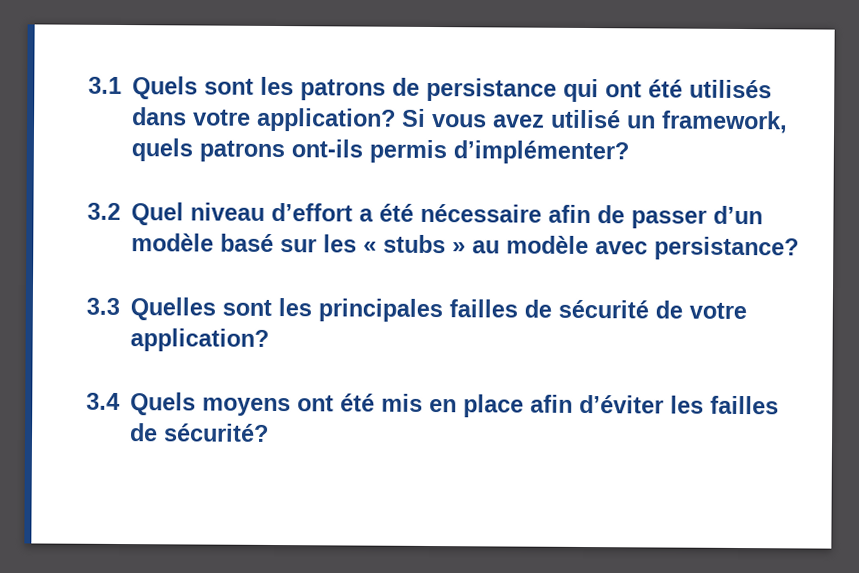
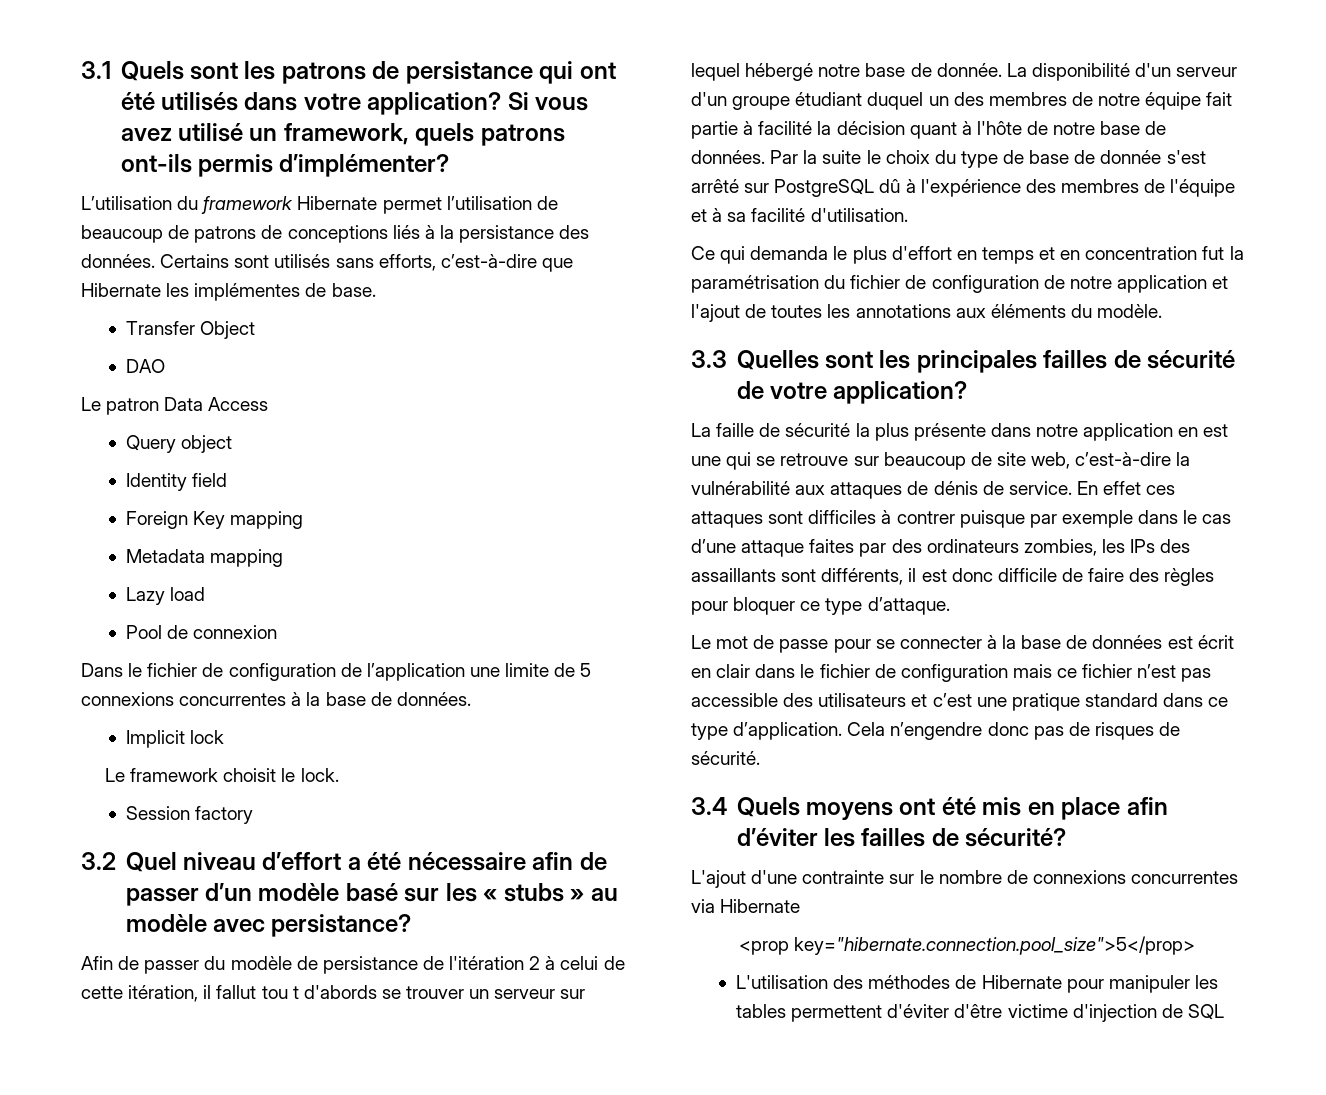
(629, 152) none -> [81,196,558,214] [81,225,590,243] [81,254,573,272] [81,283,376,301] [125,321,256,339] [125,359,165,373] [81,397,269,415] [125,435,233,453] [125,473,228,491] [125,511,304,529] [125,549,284,567] [125,587,206,605] [125,625,278,639] [81,663,592,681] [81,692,471,706] [125,730,225,748] [105,768,339,782] [125,806,254,824] // L’utilisation du framework Hibernate permet l’utilisation de beaucoup de patrons de conceptions liés à la persistance des données. Certains sont utilisés sans efforts, c’est-à-dire que Hibernate les implémentes de base. // Transfer Object // DAO // Le patron Data Access // Query object // Identity field // Foreign Key mapping // Metadata mapping // Lazy load // Pool de connexion // Dans le fichier de configuration de l’application une limite de 5 connexions concurrentes à la base de données. // Implicit lock // Le framework choisit le lock. // Session factory
(799, 248) none -> [81,956,625,974] [81,985,586,1002] [691,63,1238,81] [691,92,1233,110] [691,121,1167,139] [691,150,1206,168] [691,179,1236,197] [691,208,908,222] [691,246,1244,264] [691,275,1229,293] [691,304,1163,322] // Afin de passer du modèle de persistance de l'itération 2 à celui de cette itération, il fallut tou t d'abords se trouver un serveur sur lequel hébergé notre base de donnée. La disponibilité d'un serveur d'un groupe étudiant duquel un des membres de notre équipe fait partie à facilité la décision quant à l'hôte de notre base de données. Par la suite le choix du type de base de donnée s'est arrêté sur PostgreSQL dû à l'expérience des membres de l'équipe et à sa facilité d'utilisation. // Ce qui demanda le plus d'effort en temps et en concentration fut la paramétrisation du fichier de configuration de notre application et l'ajout de toutes les annotations aux éléments du modèle.
(269, 340) none -> [691,423,1229,441] [691,452,1191,470] [691,481,1176,499] [691,510,1232,528] [691,539,1191,557] [691,568,1215,586] [691,597,950,615] [691,635,1234,653] [691,664,1212,682] [691,693,1229,711] [691,722,1181,740] [691,751,760,765] // La faille de sécurité la plus présente dans notre application en est une qui se retrouve sur beaucoup de site web, c’est-à-dire la vulnérabilité aux attaques de dénis de service. En effet ces attaques sont difficiles à contrer puisque par exemple dans le cas d’une attaque faites par des ordinateurs zombies, les IPs des assaillants sont différents, il est donc difficile de faire des règles pour bloquer ce type d’attaque. // Le mot de passe pour se connecter à la base de données est écrit en clair dans le fichier de configuration mais ce fichier n’est pas accessible des utilisateurs et c’est une pratique standard dans ce type d’application. Cela n’engendre donc pas de risques de sécurité.
(269, 432) none -> [691,870,1239,888] [691,899,801,913] [739,936,1196,955] [735,975,1218,993] [735,1004,1224,1022] // L'ajout d'une contrainte sur le nombre de connexions concurrentes via Hibernate // <prop key="hibernate.connection.pool_size">5</prop> // L'utilisation des méthodes de Hibernate pour manipuler les tables permettent d'éviter d'être victime d'injection de SQL

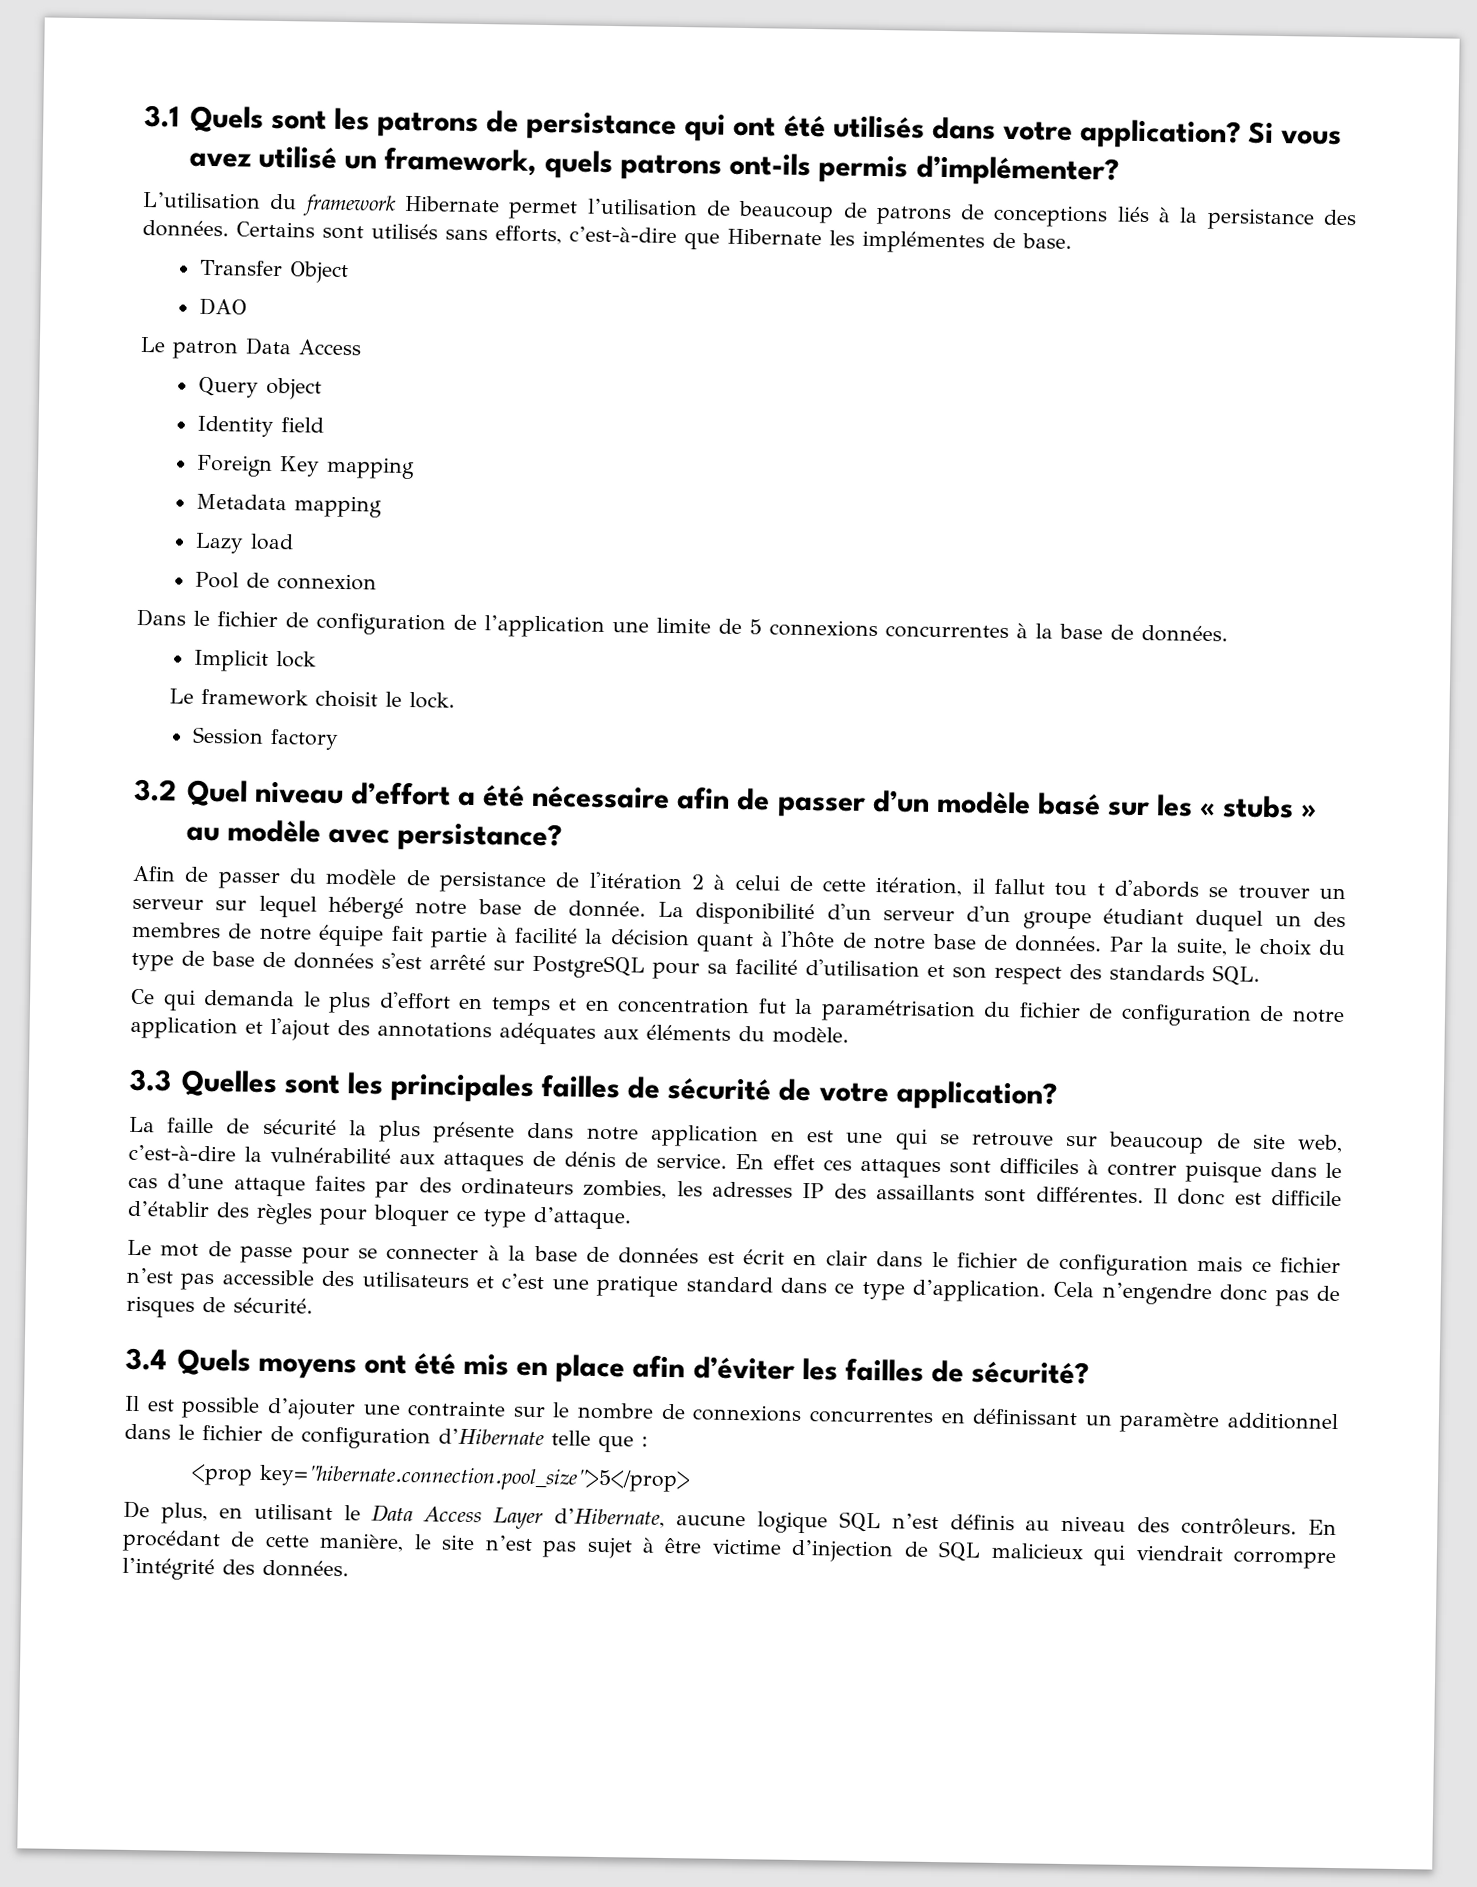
[822,150,862,164] suite -> [1175,937,1228,957] suite,
[1100,150,1162,164] donnée -> [293,952,374,970] données
[879,179,1236,197] [691,208,908,222] dû à l'expérience des membres de l'équipe et à sa facilité d'utilisation. -> [651,958,1260,986] pour sa facilité d'utilisation et son respect des standards SQL.
[745,304,951,318] de toutes les annotations -> [337,1019,596,1045] des annotations adéquates
[1029,510,1133,528] par exemple -> (1262, 1171) none
[1130,539,1156,553] IPs -> [712,1181,825,1199] adresses IP
[821,568,1125,585] différents, il est donc difficile de faire -> [1035,1186,1342,1207] [127,1200,210,1218] différentes. Il donc est difficile d’établir
[691,870,798,888] L'ajout d'une -> [124,1395,401,1421] Il est possible d’ajouter une
[691,899,801,913] [739,936,1196,955] [735,975,1218,993] [735,1004,1224,1022] via Hibernate // <prop key="hibernate.connection.pool_size">5</prop> // L'utilisation des méthodes de Hibernate pour manipuler les tables permettent d'éviter d'être victime d'injection de SQL -> [940,1408,1339,1434] [124,1423,648,1453] [190,1463,691,1493] [123,1500,1338,1536] [122,1529,1336,1570] [122,1557,349,1581] en définissant un paramètre additionnel dans le fichier de configuration d’Hibernate telle que : // <prop key="hibernate.connection.pool_size">5</prop> // De plus, en utilisant le Data Access Layer d’Hibernate, aucune logique SQL n’est définis au niveau des contrôleurs. En procédant de cette manière, le site n’est pas sujet à être victime d’injection de SQL malicieux qui viendrait corrompre l’intégrité des données.

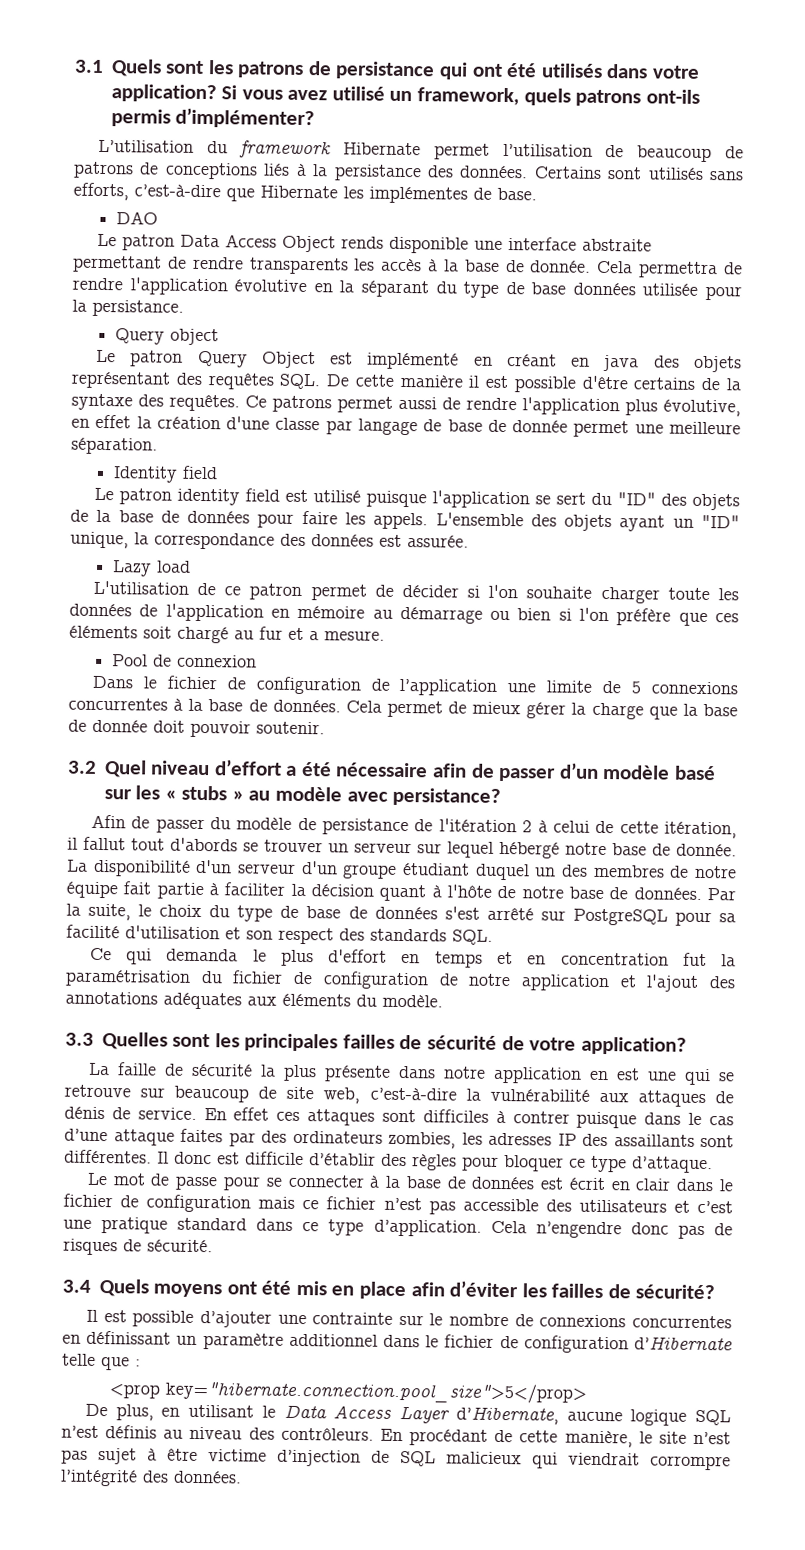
[198,259,349,284] // Transfer Object -> (537, 194) none
[197,376,322,400] [196,415,324,437] [195,454,415,480] [195,493,382,518] [194,532,294,554] // Query object // Identity field // Foreign Key mapping // Metadata mapping // Lazy load -> [281,235,652,254] [72,255,743,279] [72,277,742,301] [72,299,184,317] [115,328,220,346] [95,349,742,373] [71,371,741,393] [71,393,741,417] [71,414,741,438] [71,437,158,455] [113,465,219,483] [93,487,740,511] [70,509,741,532] [70,531,469,550] [112,560,192,577] [92,580,739,604] [69,603,739,627] [69,625,385,644] Object rends disponible une interface abstraite permettant de rendre transparents les accès à la base de donnée. Cela permettra de rendre l'application évolutive en la séparant du type de base données utilisée pour la persistance. // Query object // Le patron Query Object est implémenté en créant en java des objets représentant des requêtes SQL. De cette manière il est possible d'être certains de la syntaxe des requêtes. Ce patrons permet aussi de rendre l'application plus évolutive, en effet la création d'une classe par langage de base de donnée permet une meilleure séparation. // Identity field // Le patron identity field est utilisé puisque l'application se sert du "ID" des objets de la base de données pour faire les appels. L'ensemble des objets ayant un "ID" unique, la correspondance des données est assurée. // Lazy load // L'utilisation de ce patron permet de décider si l'on souhaite charger toute les données de l'application en mémoire au démarrage ou bien si l'on préfère que ces éléments soit chargé au fur et a mesure.
[193,649,317,672] [168,688,455,709] [191,726,339,750] // Implicit lock // Le framework choisit le lock. // Session factory -> [345,700,738,720] [68,719,325,738] Cela permet de mieux gérer la charge que la base de donnée doit pouvoir soutenir.
[1054,882,1105,897] tou t -> [131,838,165,851] tout
[514,927,579,944] facilité -> [224,882,286,896] faciliter

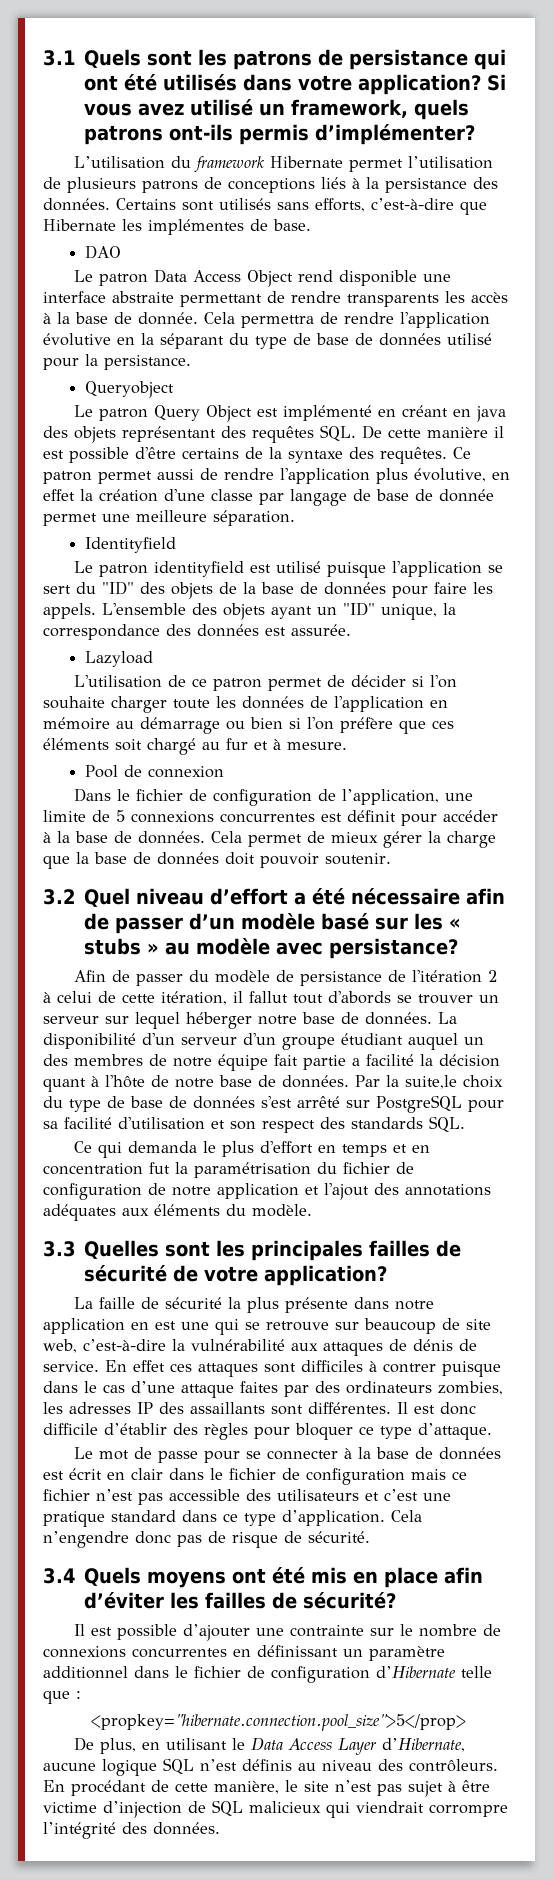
[637,145,745,163] beaucoup de -> [67,177,136,193] plusieurs
[340,236,384,249] rends -> [297,270,333,282] rend
[572,282,699,296] données utilisée -> [355,333,492,346] de données utilisé
[115,328,220,346] Query object -> [85,381,175,398] Queryobject
[272,395,332,413] patrons -> [43,471,92,484] patron
[113,465,219,483] [93,487,280,506] Identity field // Le patron identity field -> [85,537,177,553] [73,561,244,577] Identityfield // Le patron identityfield
[112,560,192,577] Lazy load -> [85,651,154,667] Lazyload
[309,631,319,641] a -> [273,739,281,750] à
[399,678,498,696] l’application -> [341,789,439,805] l’application,
(168, 704) none -> [321,810,498,826] est définit pour accéder
[92,719,148,733] donnée -> [157,852,219,865] données
[499,841,737,859] hébergé notre base de donnée. -> [186,1012,432,1029] héberger notre base de données.
[474,863,530,881] duquel -> [408,1033,458,1050] auquel
[209,882,286,896] à faciliter -> [352,1054,414,1066] a facilité
[88,903,153,921] suite, le -> [405,1075,457,1089] suite,le
[174,1151,240,1165] donc est -> [414,1402,476,1415] est donc
[63,1238,118,1256] risques -> [232,1532,278,1548] risque
[108,1380,587,1404] <prop key="hibernate.connection.pool_size">5</prop> -> [91,1714,467,1731] <propkey="hibernate.connection.pool_size">5</prop>

